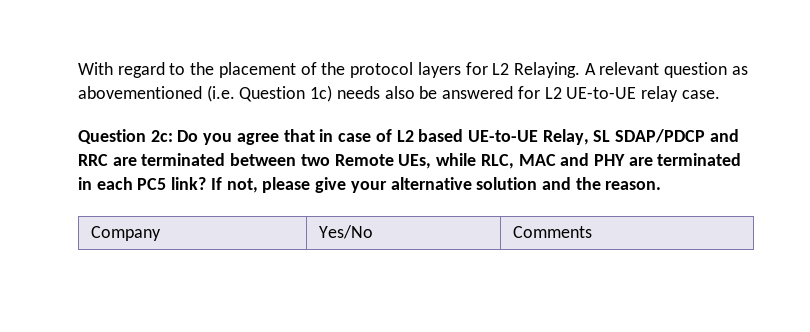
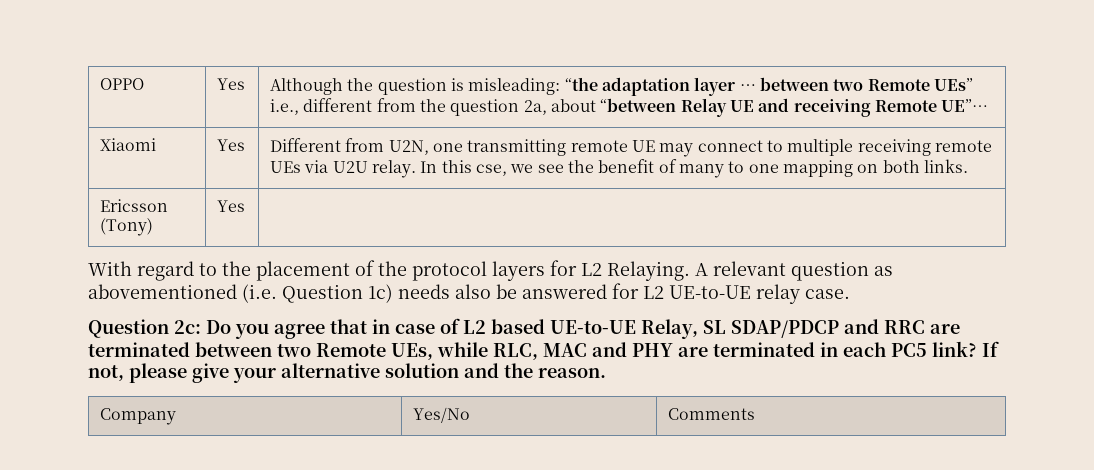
(78, 68) none -> [100,78,145,90] [217,78,246,90] [270,77,973,96] [270,98,989,117] [100,138,157,151] [217,139,246,151] [270,138,992,157] [270,159,968,178] [100,199,169,212] [100,218,154,236] [217,200,246,212] OPPO | Yes | Although the question is misleading: “the adaptation layer … between two Remote UEs” i.e., different from the question 2a, about “between Relay UE and receiving Remote UE”… // Xiaomi | Yes | Different from U2N, one transmitting remote UE may connect to multiple receiving remote UEs via U2U relay. In this cse, we see the benefit of many to one mapping on both links. // Ericsson (Tony) | Yes | //

